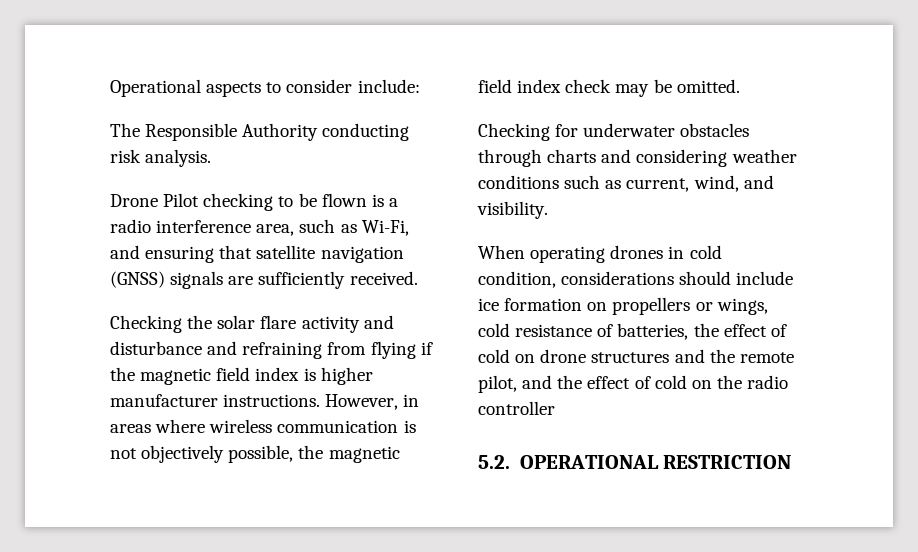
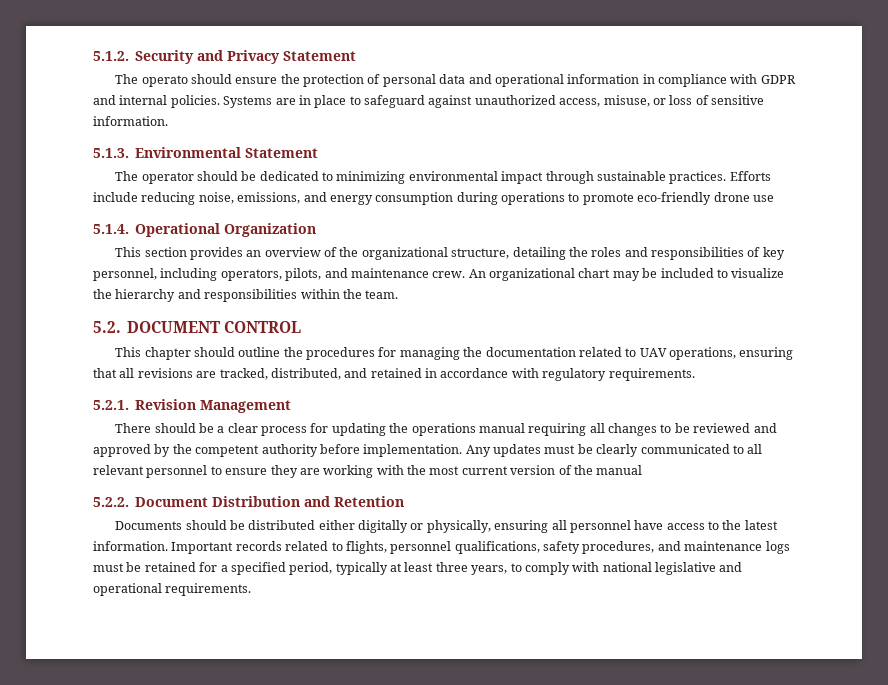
[110,79,420,97] [110,123,410,141] [110,149,212,167] [110,193,398,211] [110,219,409,236] [110,245,404,263] [110,271,418,289] [110,315,394,333] [110,341,433,359] [110,367,373,385] [110,394,420,410] [110,419,416,433] [110,445,400,463] [478,79,740,97] [478,123,750,141] [478,149,797,167] [478,175,774,192] [477,201,548,219] [478,245,722,263] [478,271,794,288] [478,297,768,315] [478,323,787,340] [478,349,794,363] [478,375,789,393] [478,401,555,415] [478,455,792,469] Operational aspects to consider include: // The Responsible Authority conducting risk analysis. // Drone Pilot checking to be flown is a radio interference area, such as Wi-Fi, and ensuring that satellite navigation (GNSS) signals are sufficiently received. // Checking the solar flare activity and disturbance and refraining from flying if the magnetic field index is higher manufacturer instructions. However, in areas where wireless communication is not objectively possible, the magnetic field index check may be omitted. // Checking for underwater obstacles through charts and considering weather conditions such as current, wind, and visibility. // When operating drones in cold condition, considerations should include ice formation on propellers or wings, cold resistance of batteries, the effect of cold on drone structures and the remote pilot, and the effect of cold on the radio controller // 5.2. OPERATIONAL RESTRICTION -> [93,50,357,64] [115,74,796,87] [93,95,764,108] [93,116,168,126] [93,147,319,158] [115,171,771,184] [93,192,774,205] [93,223,317,237] [115,247,785,260] [93,268,785,281] [93,289,399,302] [93,321,302,333] [115,347,794,360] [93,368,695,381] [93,399,292,413] [115,423,777,436] [93,444,763,457] [93,465,643,478] [93,496,405,507] [115,520,778,533] [93,541,790,554] [93,562,743,575] [93,583,252,596] 5.1.2. Security and Privacy Statement // The operato should ensure the protection of personal data and operational information in compliance with GDPR and internal policies. Systems are in place to safeguard against unauthorized access, misuse, or loss of sensitive information. // 5.1.3. Environmental Statement // The operator should be dedicated to minimizing environmental impact through sustainable practices. Efforts include reducing noise, emissions, and energy consumption during operations to promote eco-friendly drone use // 5.1.4. Operational Organization // This section provides an overview of the organizational structure, detailing the roles and responsibilities of key personnel, including operators, pilots, and maintenance crew. An organizational chart may be included to visualize the hierarchy and responsibilities within the team. // 5.2. DOCUMENT CONTROL // This chapter should outline the procedures for managing the documentation related to UAV operations, ensuring that all revisions are tracked, distributed, and retained in accordance with regulatory requirements. // 5.2.1. Revision Management // There should be a clear process for updating the operations manual requiring all changes to be reviewed and approved by the competent authority before implementation. Any updates must be clearly communicated to all relevant personnel to ensure they are working with the most current version of the manual // 5.2.2. Document Distribution and Retention // Documents should be distributed either digitally or physically, ensuring all personnel have access to the latest information. Important records related to flights, personnel qualifications, safety procedures, and maintenance logs must be retained for a specified period, typically at least three years, to comply with national legislative and operational requirements.

